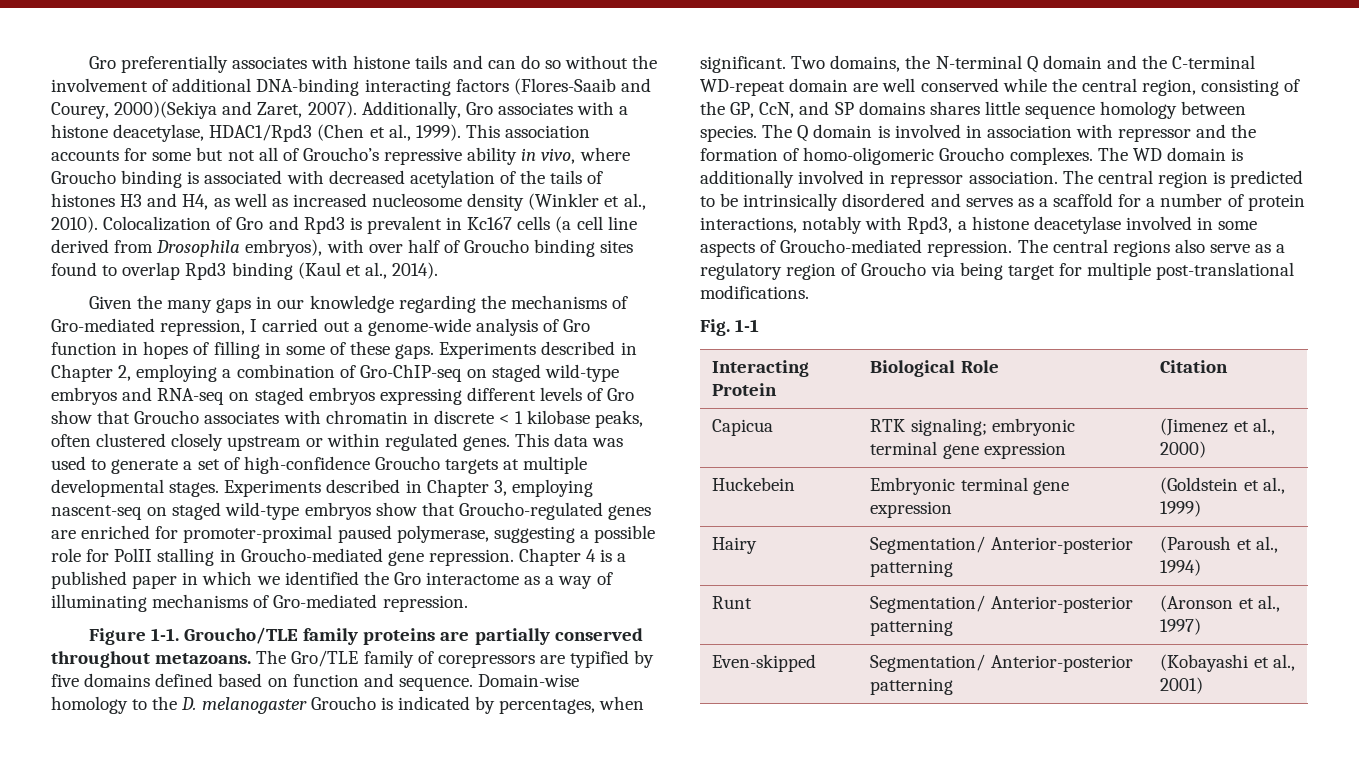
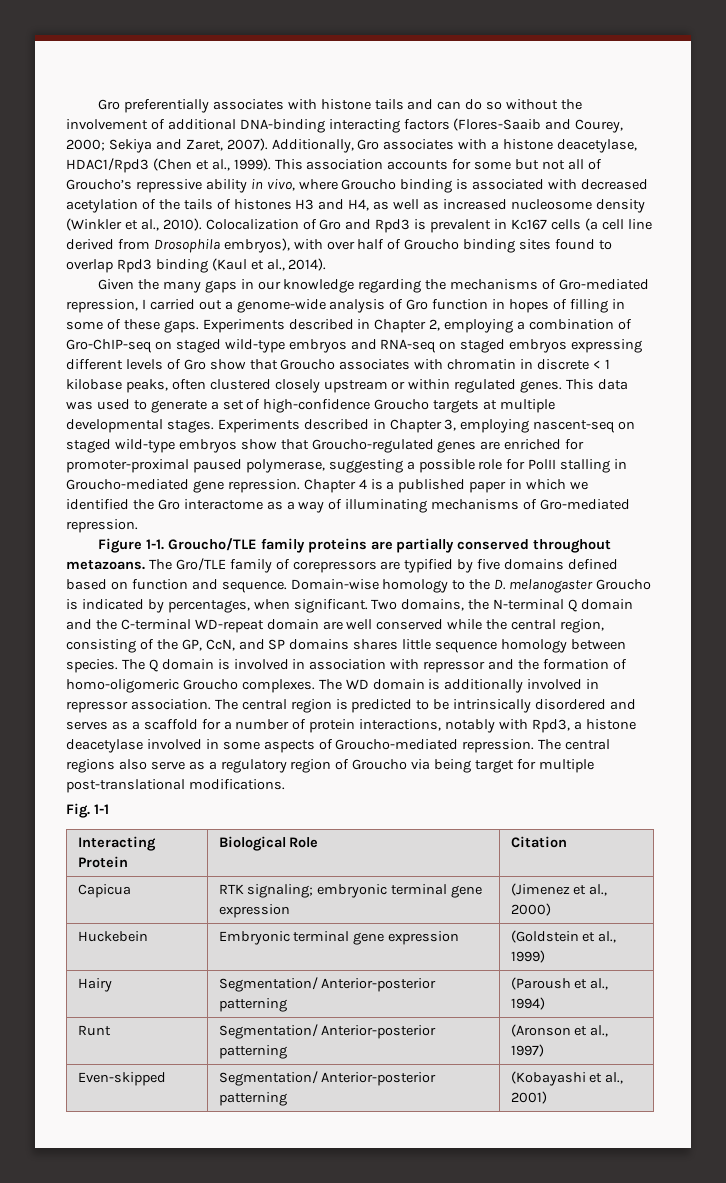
[114,101,218,119] 2000)(Sekiya -> [66,139,152,153] 2000; Sekiya

